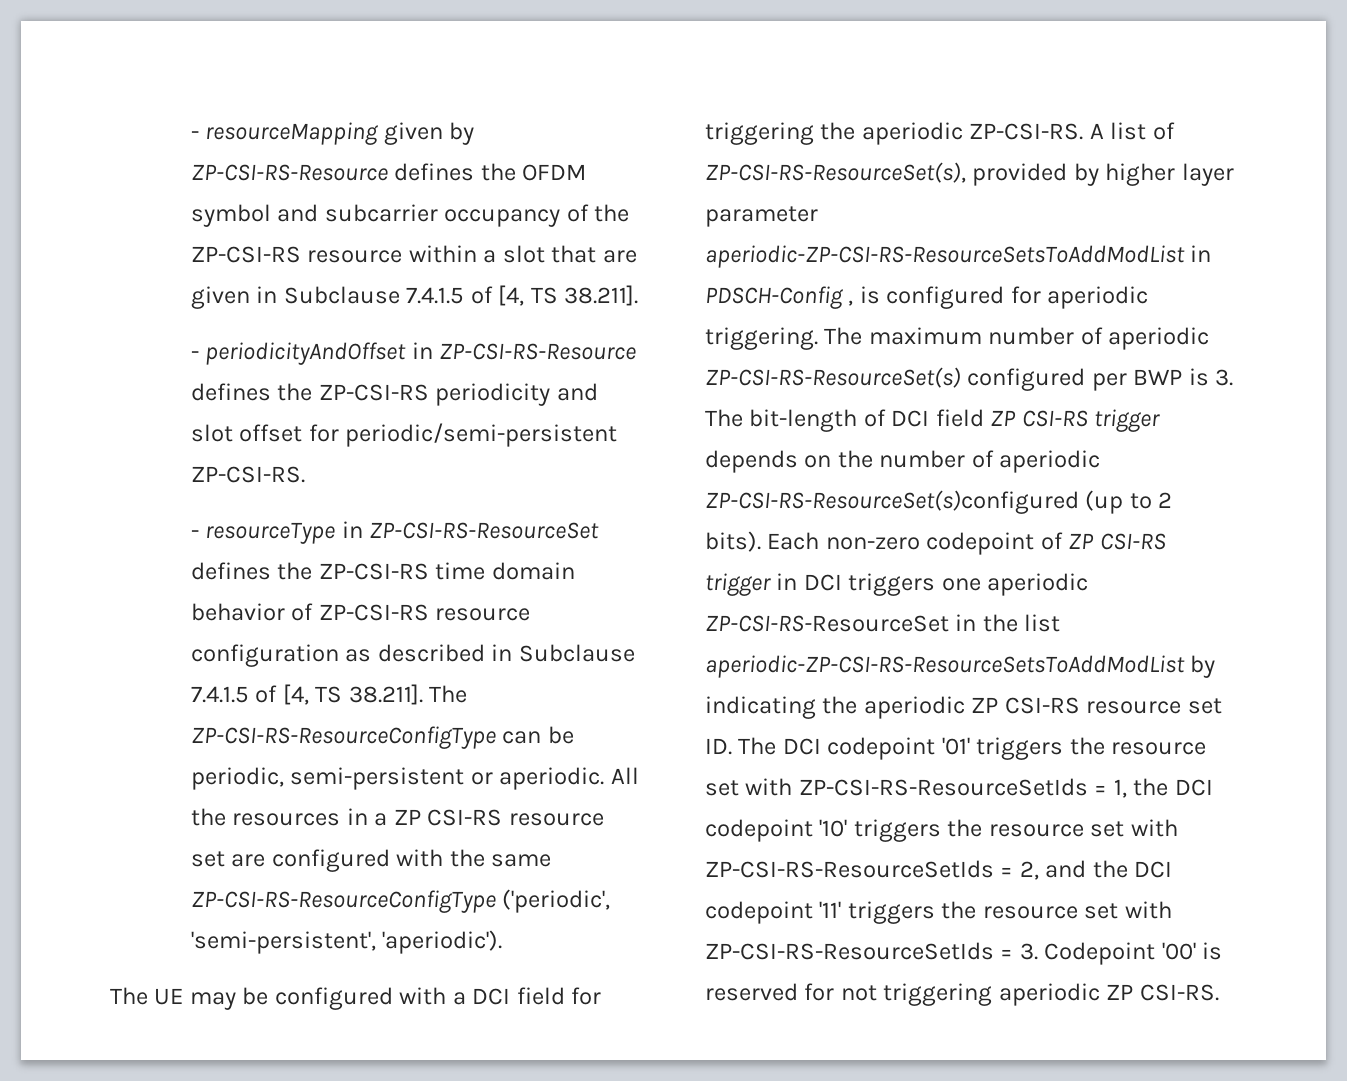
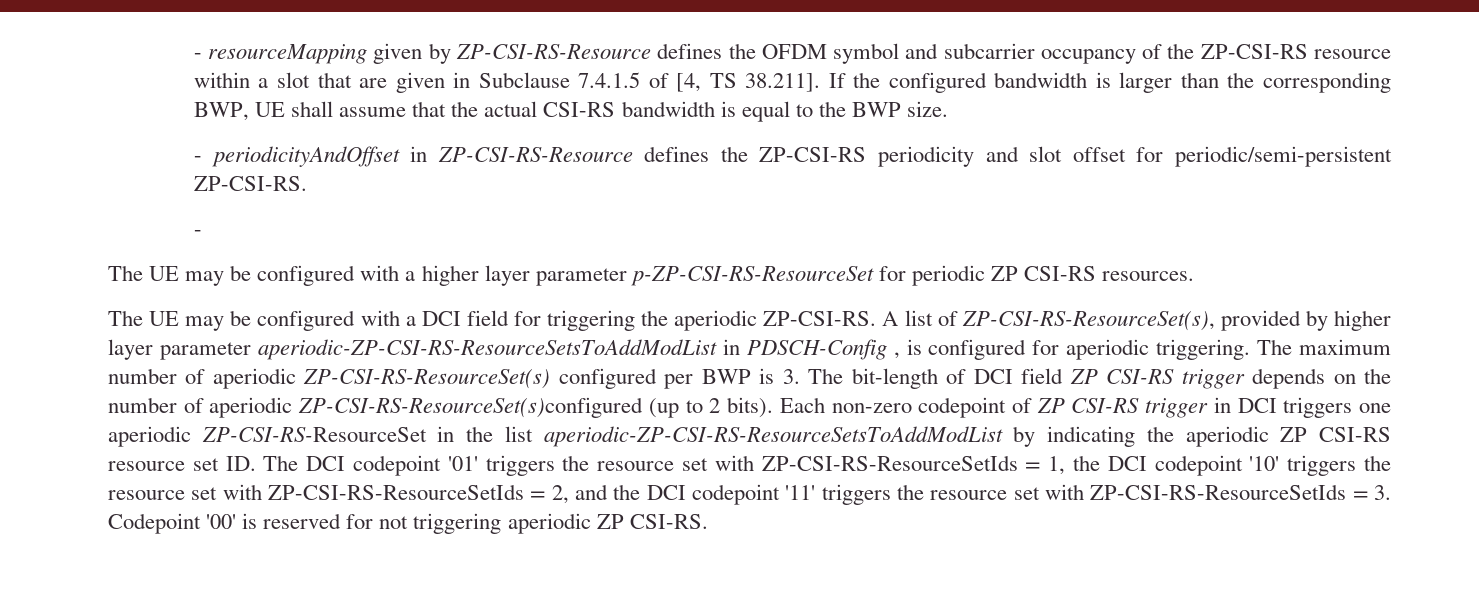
(639, 295) none -> [828,72,1392,93] [193,101,948,122] If the configured bandwidth is larger than the corresponding BWP, UE shall assume that the actual CSI-RS bandwidth is equal to the BWP size.
[205,521,600,544] [190,562,575,580] [190,603,531,621] [190,644,635,667] [190,684,468,705] [190,726,574,749] [190,767,639,790] [190,808,604,826] [190,849,552,872] [190,889,611,913] [190,930,503,954] resourceType in ZP-CSI-RS-ResourceSet defines the ZP-CSI-RS time domain behavior of ZP-CSI-RS resource configuration as described in Subclause 7.4.1.5 of [4, TS 38.211]. The ZP-CSI-RS-ResourceConfigType can be periodic, semi-persistent or aperiodic. All the resources in a ZP CSI-RS resource set are configured with the same ZP-CSI-RS-ResourceConfigType ('periodic', 'semi-persistent', 'aperiodic'). -> [108,265,1195,286] // The UE may be configured with a higher layer parameter p-ZP-CSI-RS-ResourceSet for periodic ZP CSI-RS resources.

